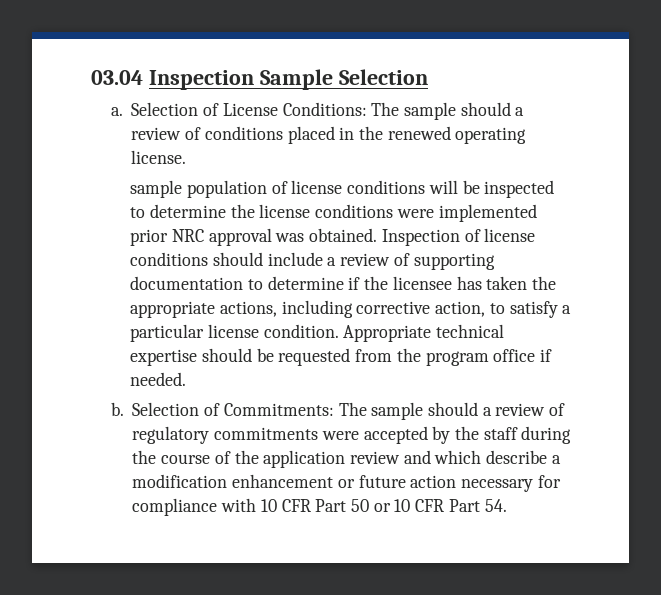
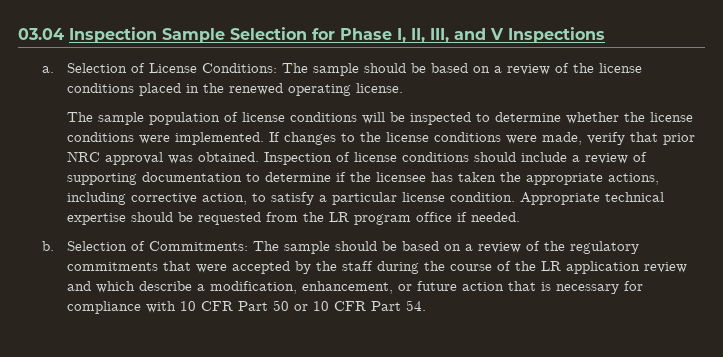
(428, 77) none -> [312,27,605,43] for Phase I, II, III, and V Inspections
[515,107,525,116] [131,127,202,140] a review of -> [410,63,642,75] be based on a review of the license
(187, 157) none -> [66,112,93,122] The
[230,204,537,222] the license conditions were implemented -> [565,112,693,124] [66,132,658,145] whether the license conditions were implemented. If changes to the license conditions were made, verify that
(421, 355) none -> [328,212,349,222] LR
[482,403,566,416] a review of -> [381,241,565,253] be based on a review of the
(319, 433) none -> [162,261,191,271] that
(259, 457) none -> [540,261,561,271] LR
[132,474,334,488] modification enhancement -> [209,281,393,294] modification, enhancement,
(457, 481) none -> [507,281,551,291] that is

